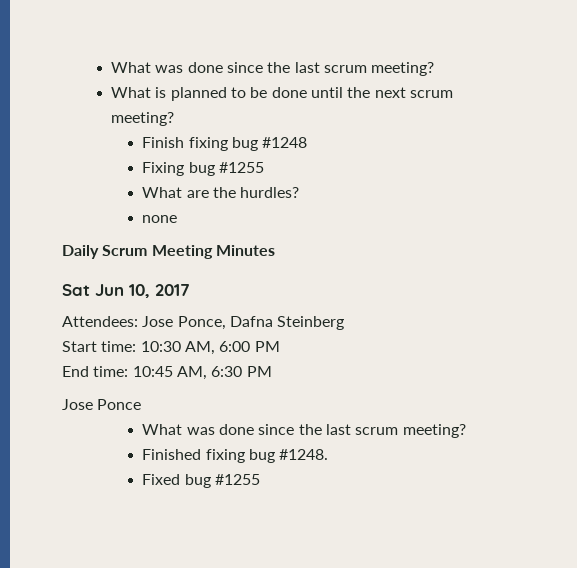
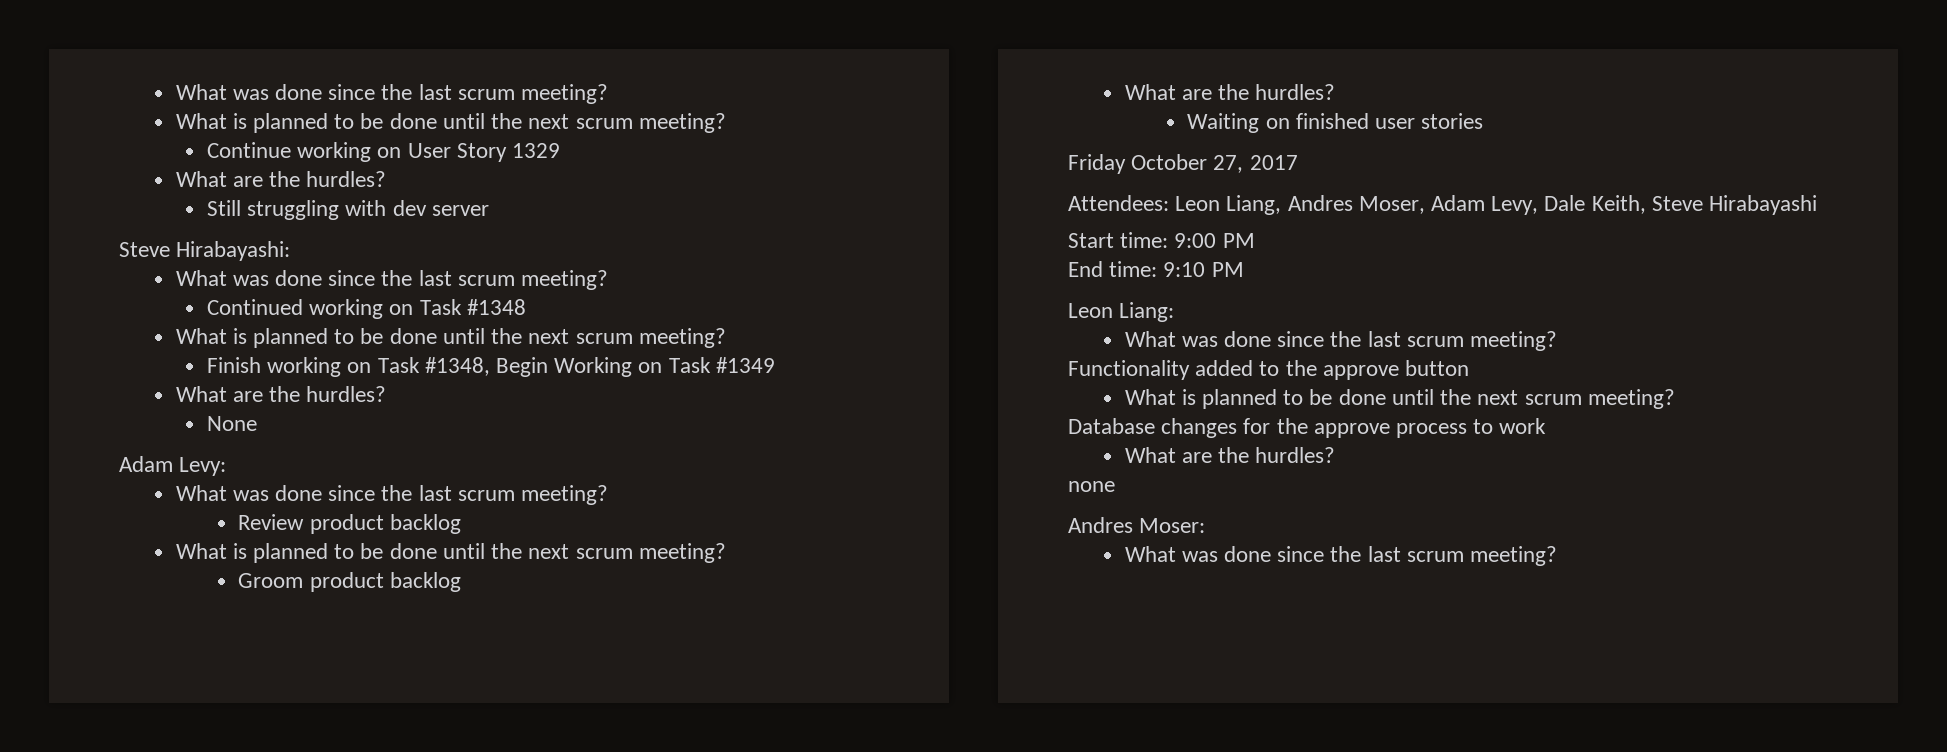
[142,137,308,151] [142,162,264,176] [142,187,300,198] [142,215,178,223] [62,245,275,259] [62,284,190,298] [62,316,345,330] [62,341,280,355] [62,366,272,380] [62,399,142,410] [142,424,466,438] [142,449,329,463] [142,474,260,488] Finish fixing bug #1248 // Fixing bug #1255 // What are the hurdles? // none // Daily Scrum Meeting Minutes // Sat Jun 10, 2017 // Attendees: Jose Ponce, Dafna Steinberg // Start time: 10:30 AM, 6:00 PM // End time: 10:45 AM, 6:30 PM // Jose Ponce // What was done since the last scrum meeting? // Finished fixing bug #1248. // Fixed bug #1255 -> [206,142,561,162] [175,171,387,187] [206,200,489,220] [119,241,291,261] [175,270,609,290] [206,299,526,319] [175,328,726,348] [206,357,775,377] [175,386,387,402] [206,416,257,431] [119,456,227,476] [175,485,609,505] [238,514,461,534] [175,543,726,563] [238,572,461,592] [1124,84,1336,100] [1187,113,1484,133] [1068,154,1298,174] [1068,195,1818,215] [1068,232,1255,248] [1068,261,1244,277] [1068,302,1175,322] [1124,331,1558,351] [1068,360,1470,380] [1124,389,1675,409] [1068,418,1547,438] [1124,447,1336,463] [1068,481,1115,492] [1068,517,1206,533] [1124,546,1558,566] Continue working on User Story 1329 // What are the hurdles? // Still struggling with dev server // Steve Hirabayashi: // What was done since the last scrum meeting? // Continued working on Task #1348 // What is planned to be done until the next scrum meeting? // Finish working on Task #1348, Begin Working on Task #1349 // What are the hurdles? // None // Adam Levy: // What was done since the last scrum meeting? // Review product backlog // What is planned to be done until the next scrum meeting? // Groom product backlog // What are the hurdles? // Waiting on finished user stories // Friday October 27, 2017 // Attendees: Leon Liang, Andres Moser, Adam Levy, Dale Keith, Steve Hirabayashi // Start time: 9:00 PM // End time: 9:10 PM // Leon Liang: // What was done since the last scrum meeting? // Functionality added to the approve button // What is planned to be done until the next scrum meeting? // Database changes for the approve process to work // What are the hurdles? // none // Andres Moser: // What was done since the last scrum meeting?

